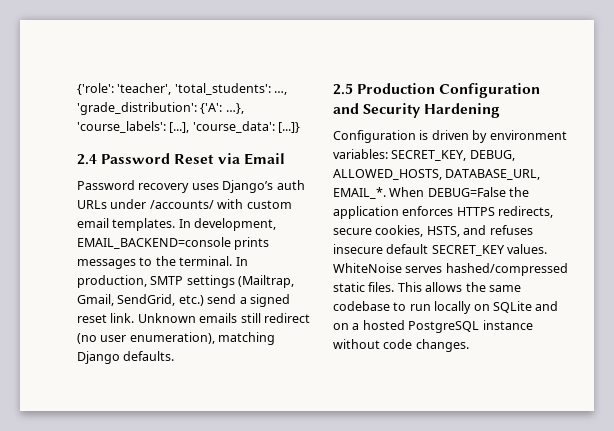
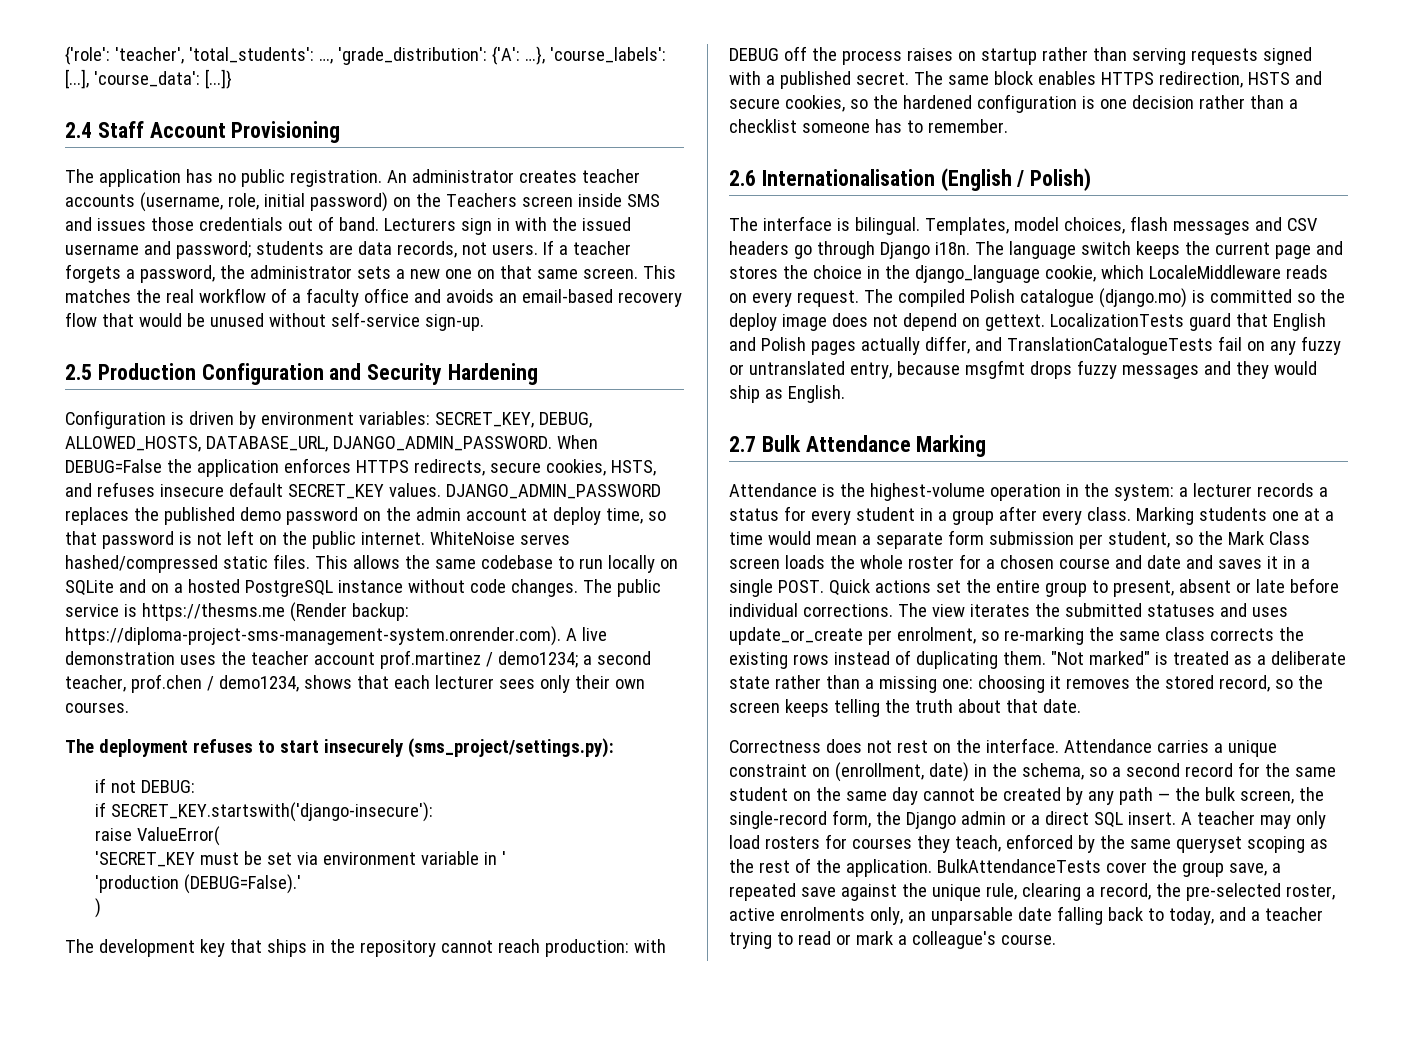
[101,153,285,165] [77,180,305,193] [77,199,292,209] [77,218,277,231] [77,237,270,250] [77,256,248,269] [77,275,295,288] [77,294,290,307] [77,313,310,323] [77,332,276,345] [77,351,175,364] Password Reset via Email // Password recovery uses Django’s auth URLs under /accounts/ with custom email templates. In development, EMAIL_BACKEND=console prints messages to the terminal. In production, SMTP settings (Mailtrap, Gmail, SendGrid, etc.) send a signed reset link. Unknown emails still redirect (no user enumeration), matching Django defaults. -> [97,121,341,143] [65,169,640,187] [65,192,660,212] [65,216,631,235] [65,240,631,259] [65,264,676,283] [65,288,682,307] [65,312,484,331] Staff Account Provisioning // The application has no public registration. An administrator creates teacher accounts (username, role, initial password) on the Teachers screen inside SMS and issues those credentials out of band. Lecturers sign in with the issued username and password; students are data records, not users. If a teacher forgets a password, the administrator sets a new one on that same screen. This matches the real workflow of a faculty office and avoids an email-based recovery flow that would be unused without self-service sign-up.
[333,187,386,199] EMAIL_*. -> [332,436,552,451] DJANGO_ADMIN_PASSWORD.
(548, 249) none -> [445,484,661,499] [65,507,666,525] [65,530,425,549] DJANGO_ADMIN_PASSWORD replaces the published demo password on the admin account at deploy time, so that password is not left on the public internet.
(469, 345) none -> [582,579,661,597] [65,602,409,622] [65,626,607,646] [65,650,651,669] [65,674,645,693] [65,702,129,713] [65,738,614,758] [95,778,196,793] [95,802,434,822] [95,826,221,846] [95,851,507,867] [95,874,302,894] [95,898,102,918] [65,939,666,957] [729,46,1312,65] [729,71,1322,89] [729,94,1298,113] [729,119,1008,133] [729,168,1092,191] [729,216,1317,235] [729,241,1343,259] [729,265,1328,283] [729,288,1345,308] [729,313,1326,331] [729,336,1341,355] [729,360,1317,379] [729,385,845,403] [729,435,987,457] [729,483,1328,501] [729,506,1334,525] [729,530,1310,549] [729,554,1310,569] [729,578,1339,597] [729,603,1288,617] [729,627,1304,645] [729,650,1346,669] [729,675,1323,693] [729,699,1081,717] [729,738,1277,757] [729,762,1336,782] [729,787,1324,805] [729,810,1326,829] [729,834,1328,853] [729,858,1281,877] [729,883,1335,901] [729,906,1323,925] [729,931,1056,949] The public service is https://thesms.me (Render backup: https://diploma-project-sms-management-system.onrender.com). A live demonstration uses the teacher account prof.martinez / demo1234; a second teacher, prof.chen / demo1234, shows that each lecturer sees only their own courses. // The deployment refuses to start insecurely (sms_project/settings.py): // if not DEBUG: // if SECRET_KEY.startswith('django-insecure'): // raise ValueError( // 'SECRET_KEY must be set via environment variable in ' // 'production (DEBUG=False).' // ) // The development key that ships in the repository cannot reach production: with DEBUG off the process raises on startup rather than serving requests signed with a published secret. The same block enables HTTPS redirection, HSTS and secure cookies, so the hardened configuration is one decision rather than a checklist someone has to remember. // 2.6 Internationalisation (English / Polish) // The interface is bilingual. Templates, model choices, flash messages and CSV headers go through Django i18n. The language switch keeps the current page and stores the choice in the django_language cookie, which LocaleMiddleware reads on every request. The compiled Polish catalogue (django.mo) is committed so the deploy image does not depend on gettext. LocalizationTests guard that English and Polish pages actually differ, and TranslationCatalogueTests fail on any fuzzy or untranslated entry, because msgfmt drops fuzzy messages and they would ship as English. // 2.7 Bulk Attendance Marking // Attendance is the highest-volume operation in the system: a lecturer records a status for every student in a group after every class. Marking students one at a time would mean a separate form submission per student, so the Mark Class screen loads the whole roster for a chosen course and date and saves it in a single POST. Quick actions set the entire group to present, absent or late before individual corrections. The view iterates the submitted statuses and uses update_or_create per enrolment, so re-marking the same class corrects the existing rows instead of duplicating them. "Not marked" is treated as a deliberate state rather than a missing one: choosing it removes the stored record, so the screen keeps telling the truth about that date. // Correctness does not rest on the interface. Attendance carries a unique constraint on (enrollment, date) in the schema, so a second record for the same student on the same day cannot be created by any path — the bulk screen, the single-record form, the Django admin or a direct SQL insert. A teacher may only load rosters for courses they teach, enforced by the same queryset scoping as the rest of the application. BulkAttendanceTests cover the group save, a repeated save against the unique rule, clearing a record, the pre-selected roster, active enrolments only, an unparsable date falling back to today, and a teacher trying to read or mark a colleague's course.

